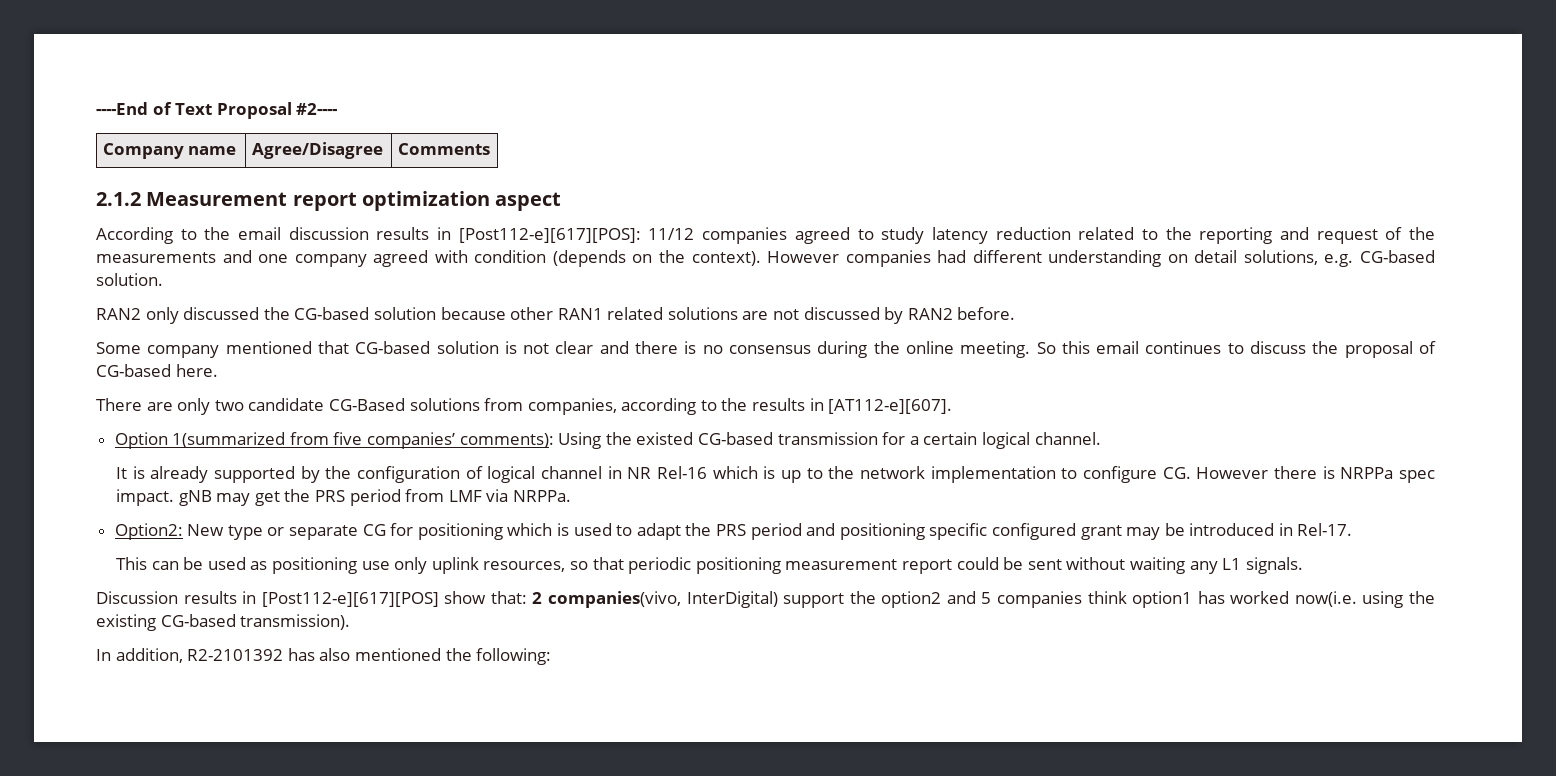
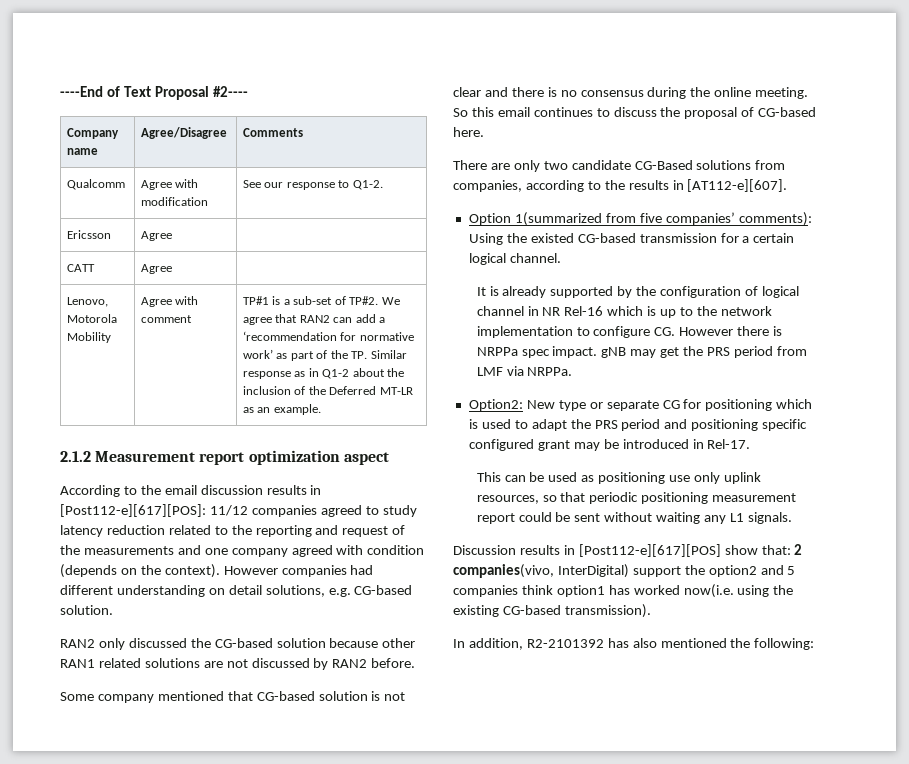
(490, 149) none -> [66,179,125,190] [140,179,199,190] [140,197,208,206] [242,180,383,190] [66,230,111,239] [140,231,172,241] [66,264,95,272] [140,264,172,274] [66,297,108,307] [66,314,117,323] [66,332,111,343] [140,296,199,307] [140,315,192,323] [242,296,400,305] [242,314,386,325] [242,331,414,341] [242,349,407,361] [242,368,405,379] [242,386,413,395] [242,404,321,415] // Qualcomm | Agree with modification | See our response to Q1-2. // Ericsson | Agree | // CATT | Agree | // Lenovo, Motorola Mobility | Agree with comment | TP#1 is a sub-set of TP#2. We agree that RAN2 can add a ‘recommendation for normative work’ as part of the TP. Similar response as in Q1-2 about the inclusion of the Deferred MT-LR as an example.

